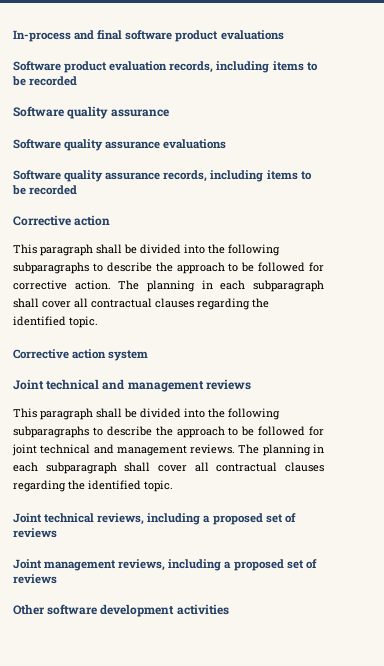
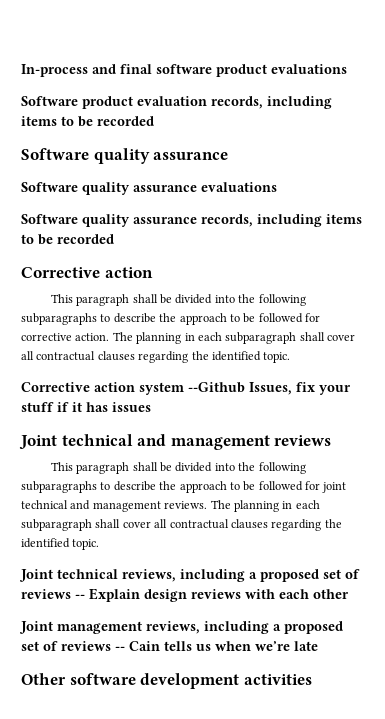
(149, 355) none -> [188,382,351,395] [21,402,151,412] --Github Issues, fix your stuff if it has issues
(57, 533) none -> [75,588,349,602] -- Explain design reviews with each other
(57, 579) none -> [115,641,318,651] -- Cain tells us when we’re late

